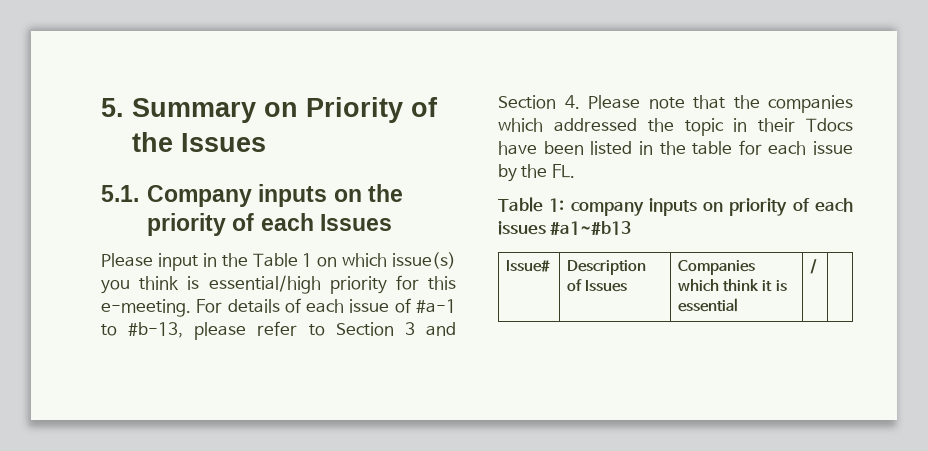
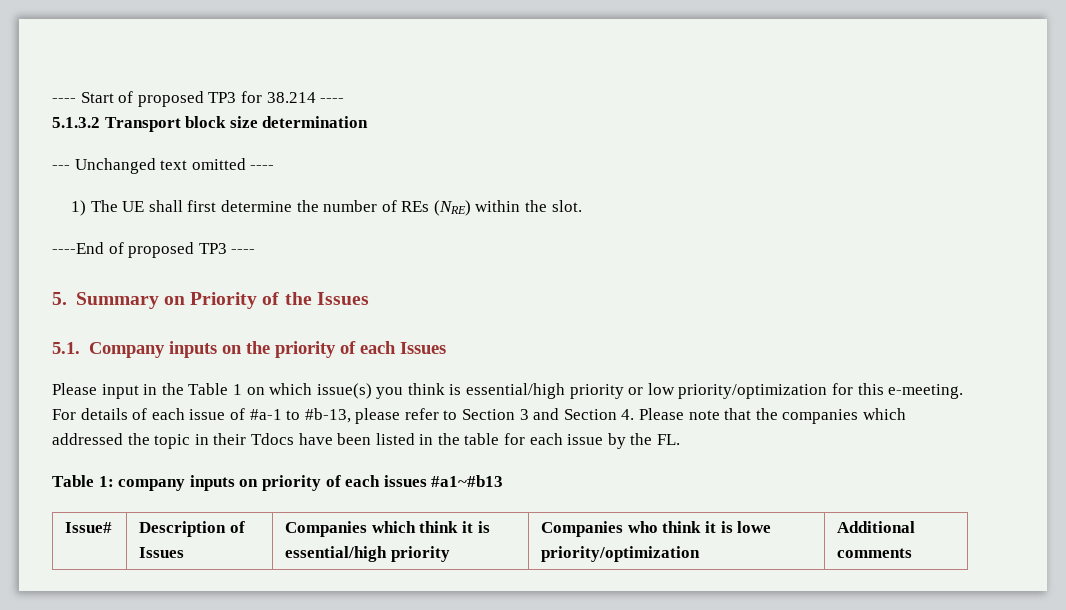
(101, 107) none -> [52,91,345,107] [52,116,369,132] [52,158,275,174] [70,200,582,216] [52,242,256,258] ---- Start of proposed TP3 for 38.214 ---- // 5.1.3.2 Transport block size determination // --- Unchanged text omitted ---- // 1) The UE shall first determine the number of REs (NRE) within the slot. // ----End of proposed TP3 ---- //
(387, 285) none -> [628,383,828,399] or low priority/optimization
[678,298,739,312] [810,259,818,274] essential | / | -> [285,546,450,562] [541,521,772,537] [541,546,701,562] [837,521,916,533] [837,548,913,558] essential/high priority | Companies who think it is lowe priority/optimization | Additional comments

